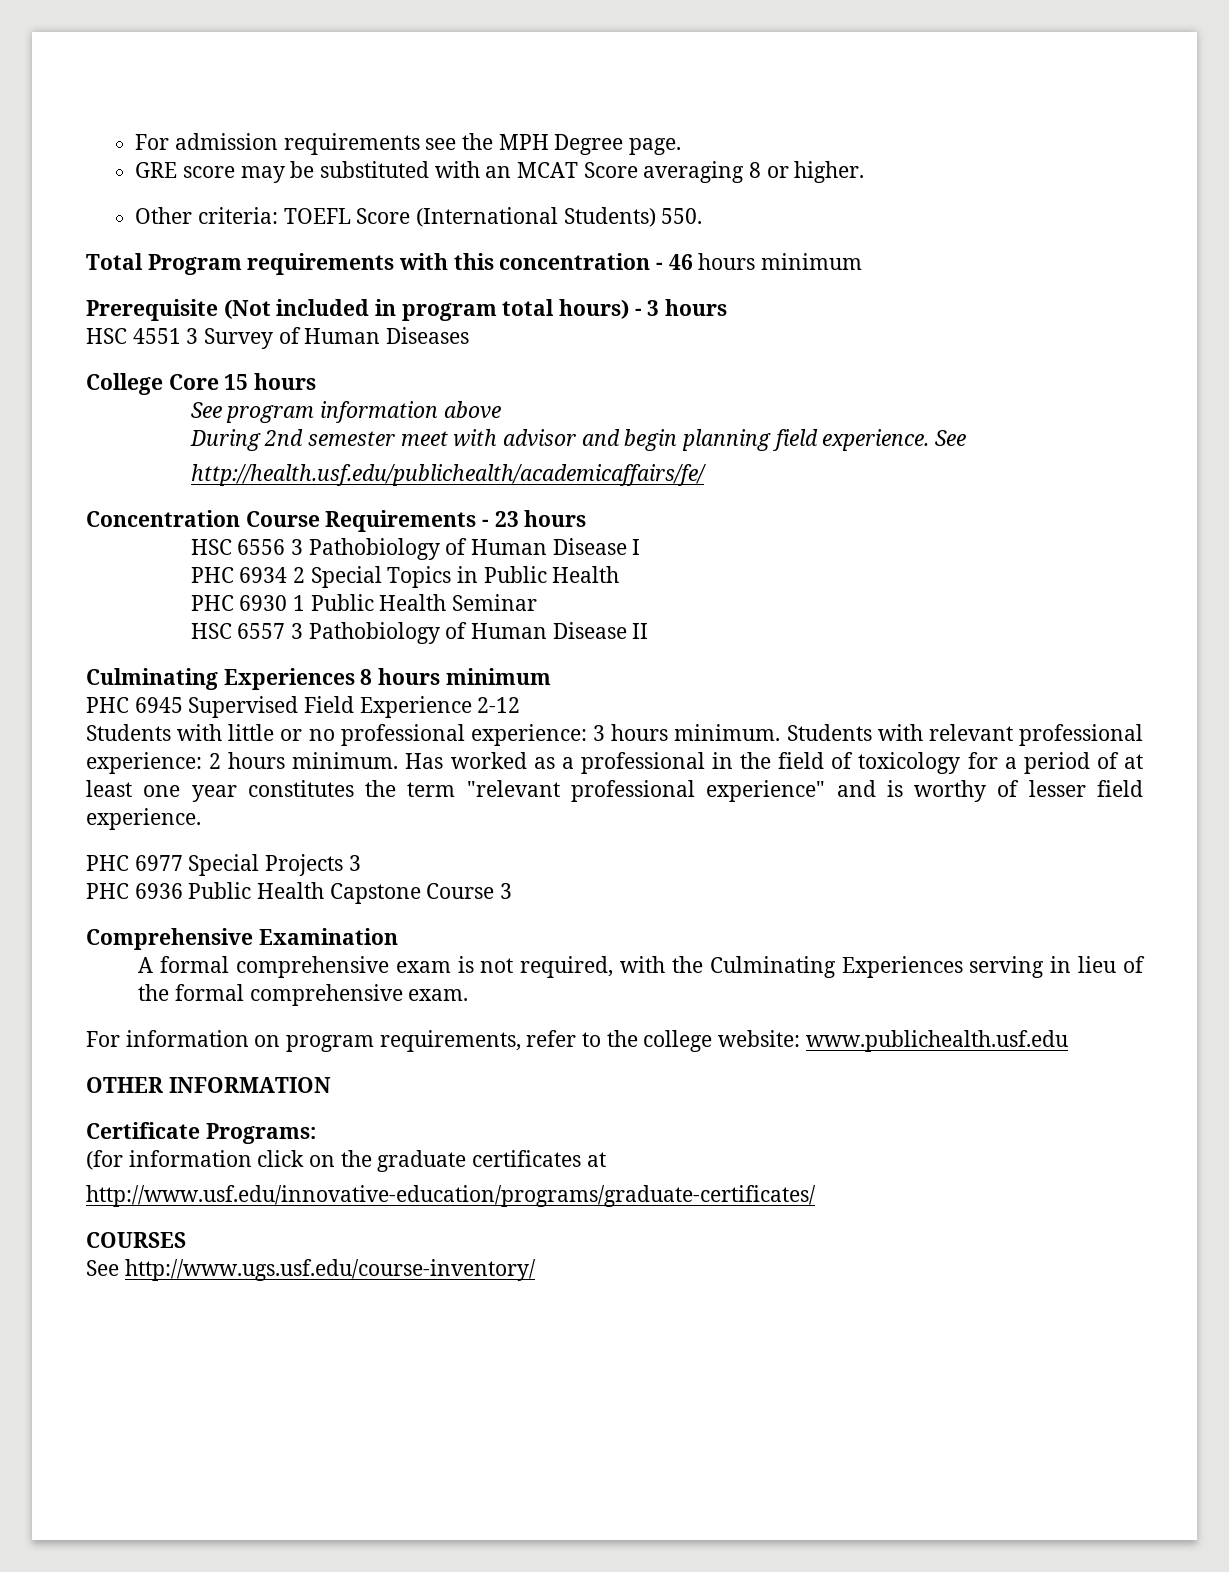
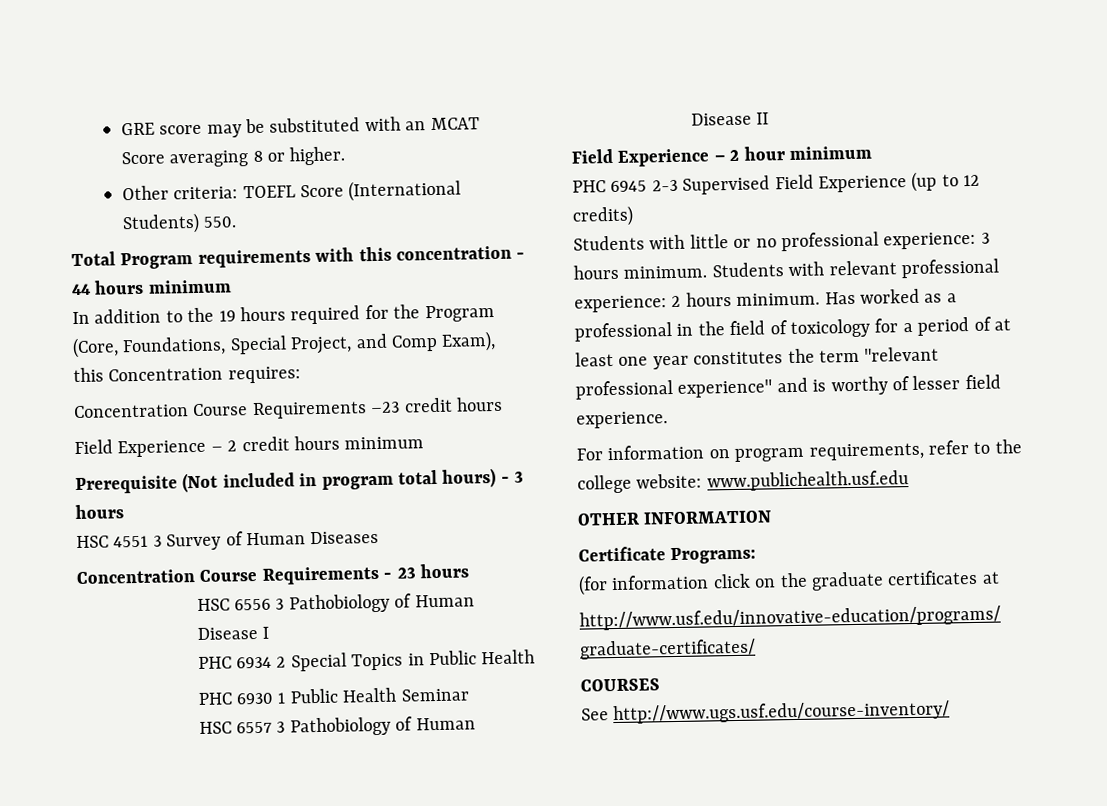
[135,133,681,155] For admission requirements see the MPH Degree page. // -> (120, 129) none
[668,254,693,270] 46 -> [71,279,232,296] [72,304,495,325] [72,330,497,359] [73,366,301,384] [73,396,503,420] [74,436,290,458] 44 hours minimum // In addition to the 19 hours required for the Program (Core, Foundations, Special Project, and Comp Exam), this Concentration requires: // Concentration Course Requirements –23 credit hours // Field Experience – 2 credit
[86,373,317,395] [190,401,501,423] [189,429,966,451] [190,464,706,486] // College Core 15 hours // See program information above // During 2nd semester meet with advisor and begin planning field experience. See // http://health.usf.edu/publichealth/academicaffairs/fe/ -> (380, 537) none
[86,668,441,690] Culminating Experiences 8 hours -> [571,146,785,167] Field Experience – 2 hour
(183, 705) none -> [651,179,678,192] 2-3
[477,697,521,713] 2-12 -> [911,171,981,192] [572,205,634,227] (up to 12 credits)
[86,854,361,876] [86,882,513,904] [86,928,398,950] [138,956,1146,978] [138,984,469,1006] // PHC 6977 Special Projects 3 // PHC 6936 Public Health Capstone Course 3 // Comprehensive Examination // A formal comprehensive exam is not required, with the Culminating Experiences serving in lieu of the formal comprehensive exam. -> (668, 420) none

